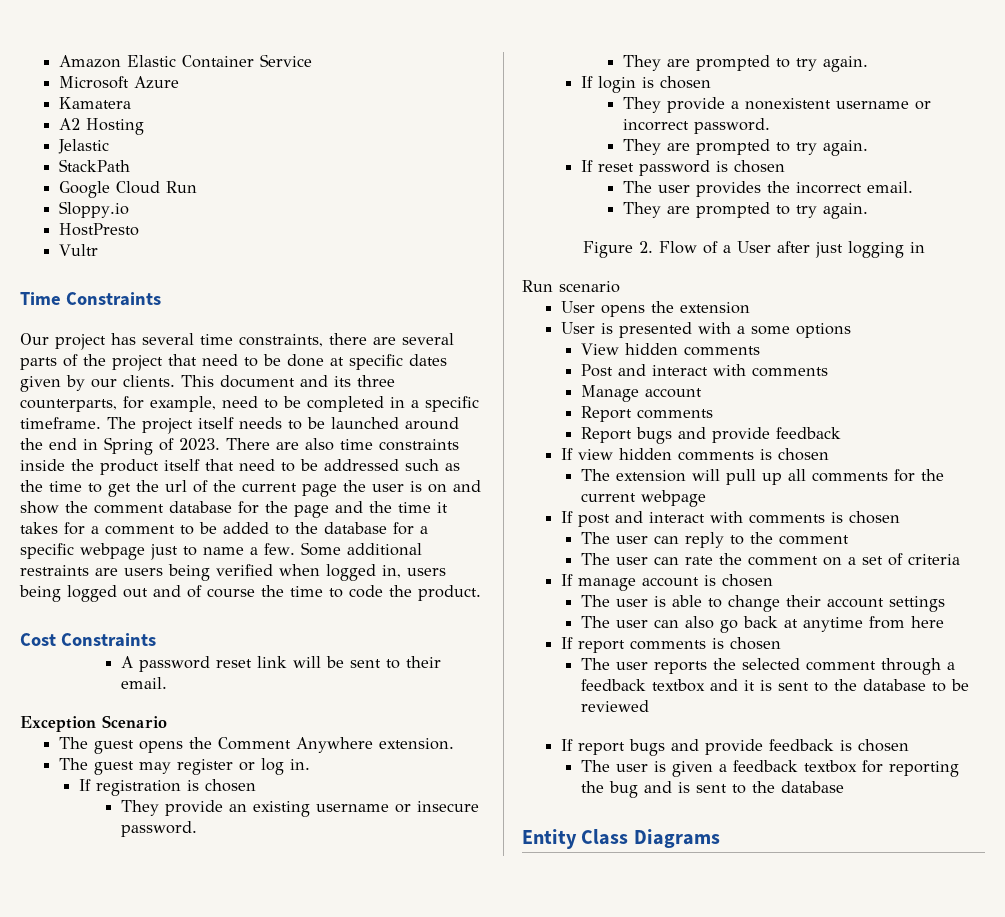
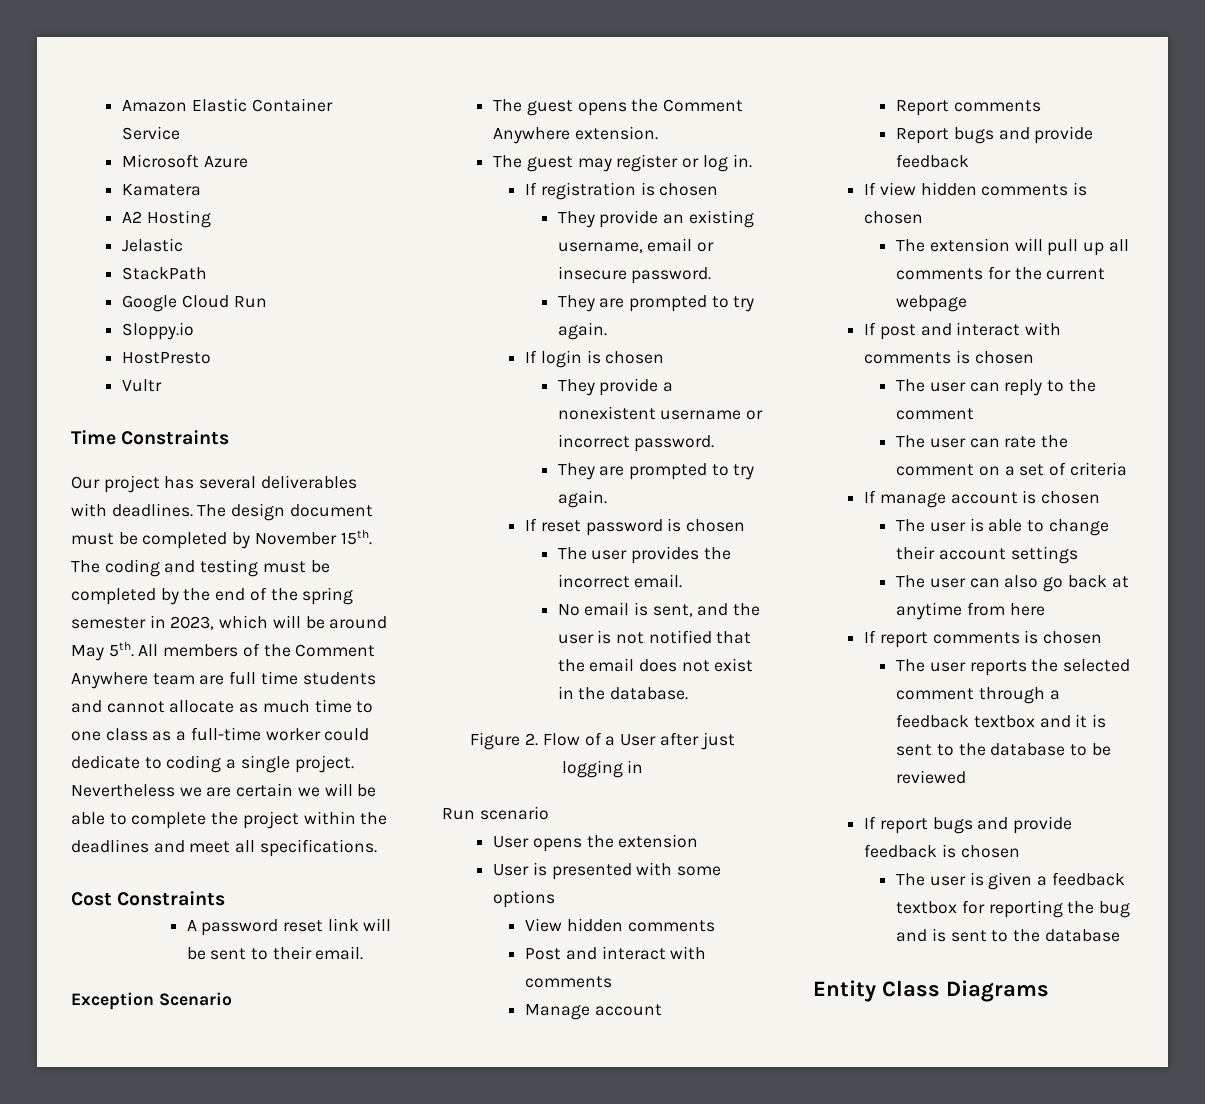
[200,333,454,347] [20,354,447,371] [20,375,395,392] [20,396,479,412] [20,417,459,434] [20,437,459,455] [20,459,460,475] [20,480,481,497] [20,501,448,518] [20,522,428,535] [20,542,422,560] [20,564,446,581] [19,585,481,602] time constraints, there are several parts of the project that need to be done at specific dates given by our clients. This document and its three counterparts, for example, need to be completed in a specific timeframe. The project itself needs to be launched around the end in Spring of 2023. There are also time constraints inside the product itself that need to be addressed such as the time to get the url of the current page the user is on and show the comment database for the page and the time it takes for a comment to be added to the database for a specific webpage just to name a few. Some additional restraints are users being verified when logged in, users being logged out and of course the time to code the product. -> [260,475,357,489] [71,503,373,521] [71,529,372,549] [71,559,330,577] [71,587,354,605] [71,615,388,630] [71,641,376,661] [71,671,376,689] [71,699,374,713] [71,727,370,741] [71,755,354,773] [71,783,377,797] [71,811,388,829] [71,839,377,857] deliverables with deadlines. The design document must be completed by November 15th. The coding and testing must be completed by the end of the spring semester in 2023, which will be around May 5th. All members of the Comment Anywhere team are full time students and cannot allocate as much time to one class as a full-time worker could dedicate to coding a single project. Nevertheless we are certain we will be able to complete the project within the deadlines and meet all specifications.
[315,804,389,812] username -> [557,238,693,253] username, email
[622,202,868,219] They are prompted to try again. -> [557,602,761,617] [557,630,752,644] [557,658,754,672] [557,686,688,700] No email is sent, and the user is not notified that the email does not exist in the database.
[736,326,745,334] a -> (673, 869) none

